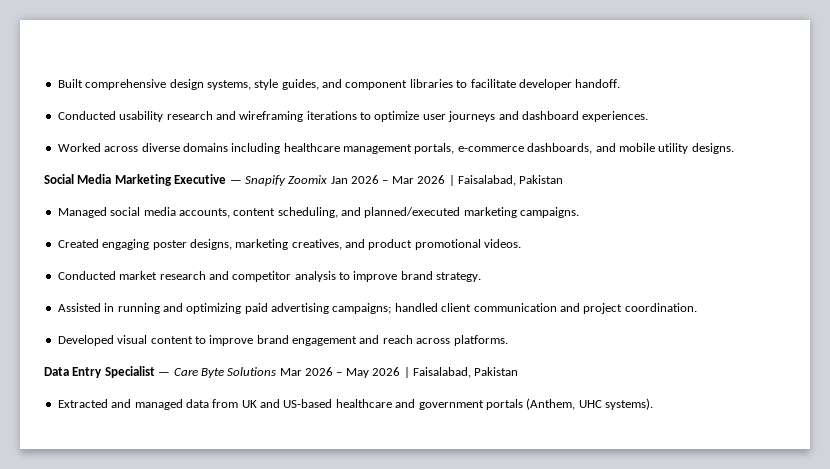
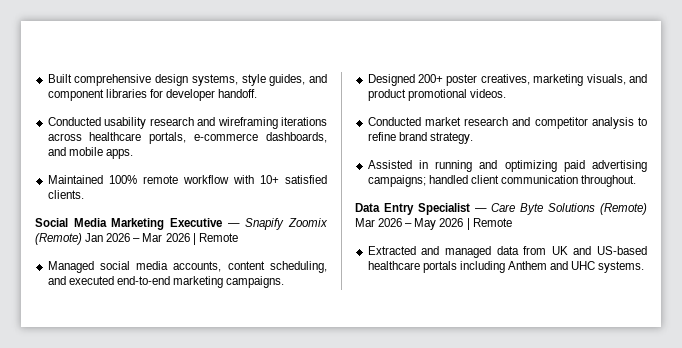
[456,79,516,88] to facilitate -> [149,89,163,98] for
[360,111,649,122] [57,143,412,154] to optimize user journeys and dashboard experiences. // Worked across diverse domains including healthcare management -> [47,132,142,141] across healthcare
[658,143,734,154] utility designs. -> [105,149,133,159] [47,175,327,184] [47,190,84,199] apps. // Maintained 100% remote workflow with 10+ satisfied clients.
(328, 179) none -> [35,233,82,245] (Remote)
[457,175,564,186] Faisalabad, Pakistan -> [198,233,238,242] Remote
[364,207,461,218] planned/executed -> [68,276,170,285] executed end-to-end
[57,239,342,250] Created engaging poster designs, marketing creatives, -> [367,74,626,86] Designed 200+ poster creatives, marketing visuals,
[353,271,398,282] improve -> [367,132,396,141] refine
[559,303,697,314] [57,335,508,346] and project coordination. // Developed visual content to improve brand engagement and reach across platforms. -> [581,175,637,187] throughout.
(277, 371) none -> [600,203,647,215] (Remote)
[412,367,519,378] Faisalabad, Pakistan -> [472,218,512,227] Remote
[395,398,653,410] and government portals (Anthem, UHC systems). -> [422,261,645,273] portals including Anthem and UHC systems.

